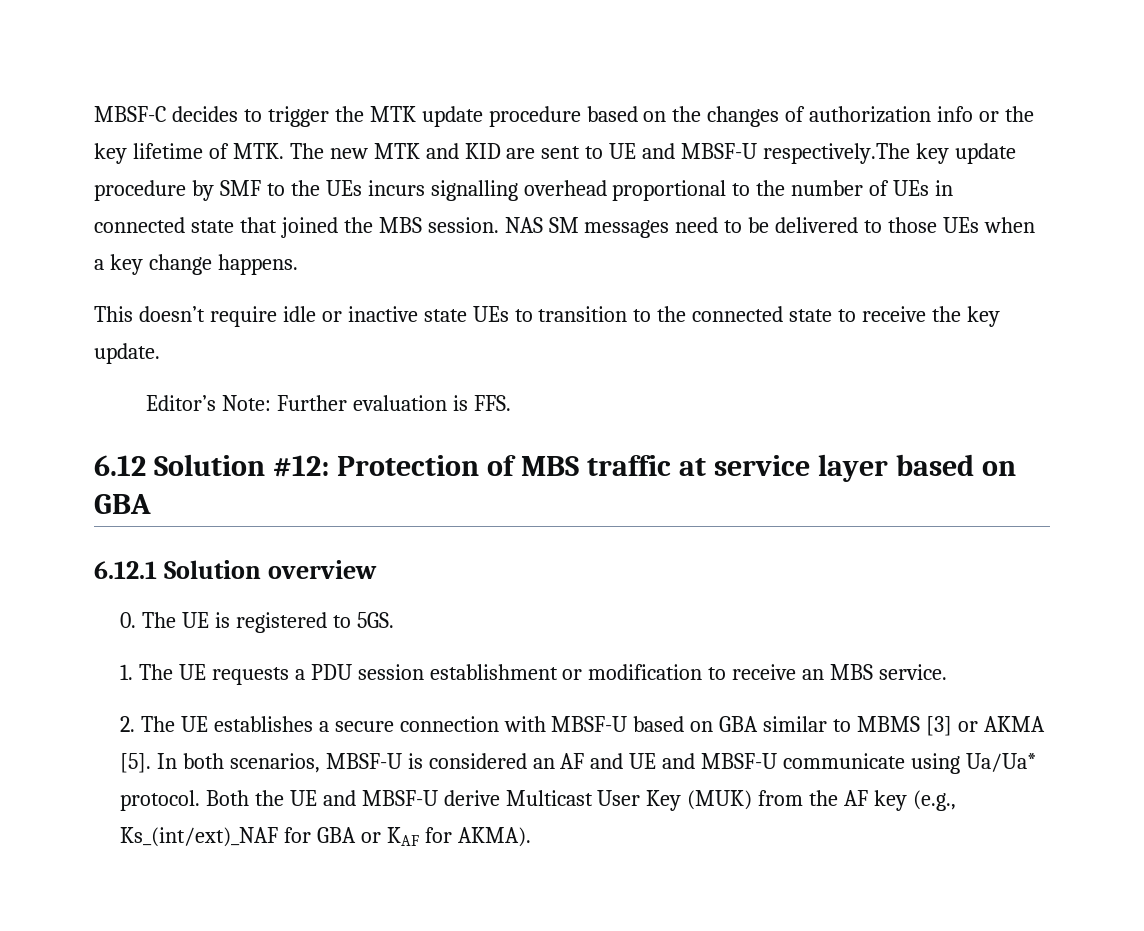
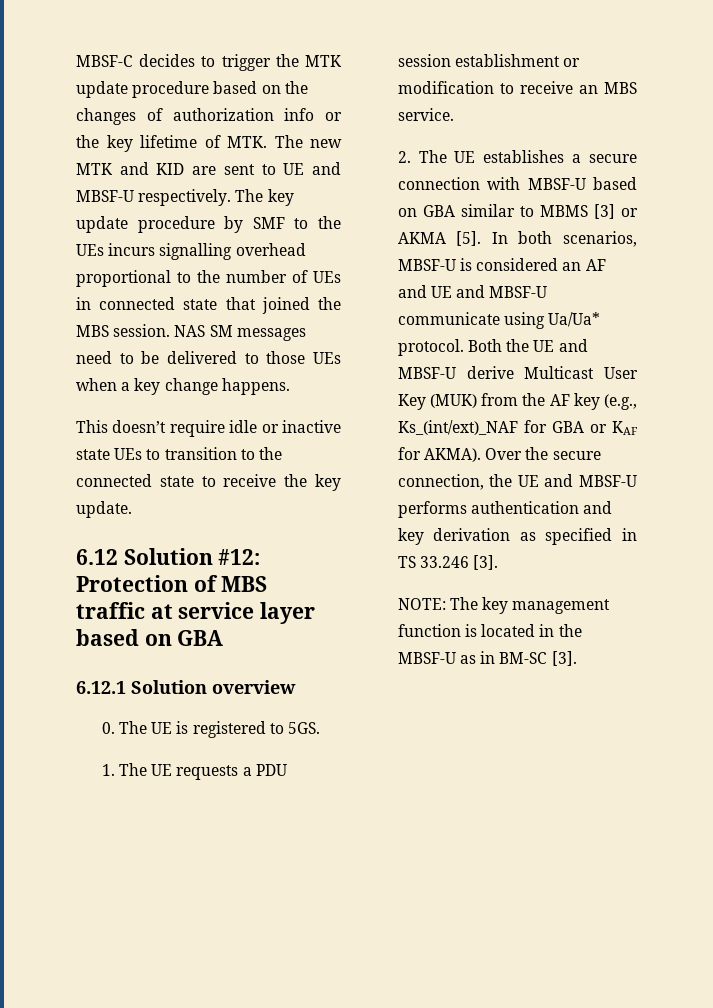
[763,143,911,164] respectively.The -> [138,189,264,206] respectively. The
[145,395,511,411] // Editor’s Note: Further evaluation is FFS. -> (132, 509) none
(531, 837) none -> [485,447,601,460] [397,474,637,490] [397,501,613,518] [397,528,637,545] [397,555,499,570] [397,597,611,614] [397,624,582,637] [397,651,577,666] Over the secure connection, the UE and MBSF-U performs authentication and key derivation as specified in TS 33.246 [3]. // NOTE: The key management function is located in the MBSF-U as in BM-SC [3].

